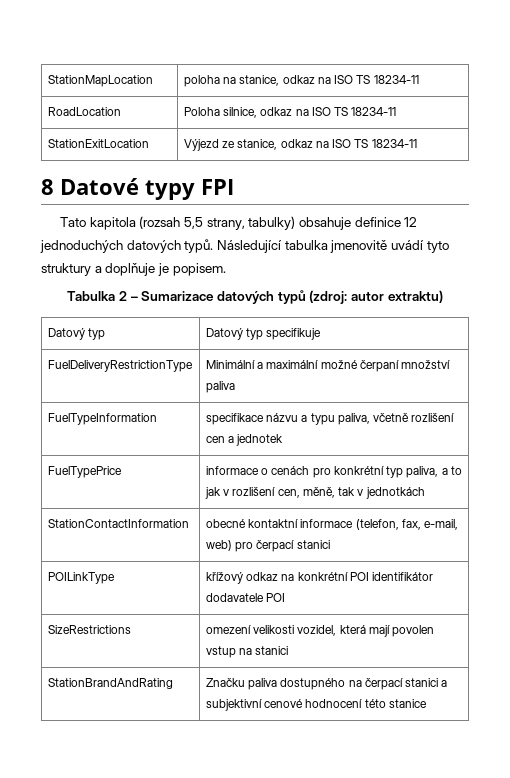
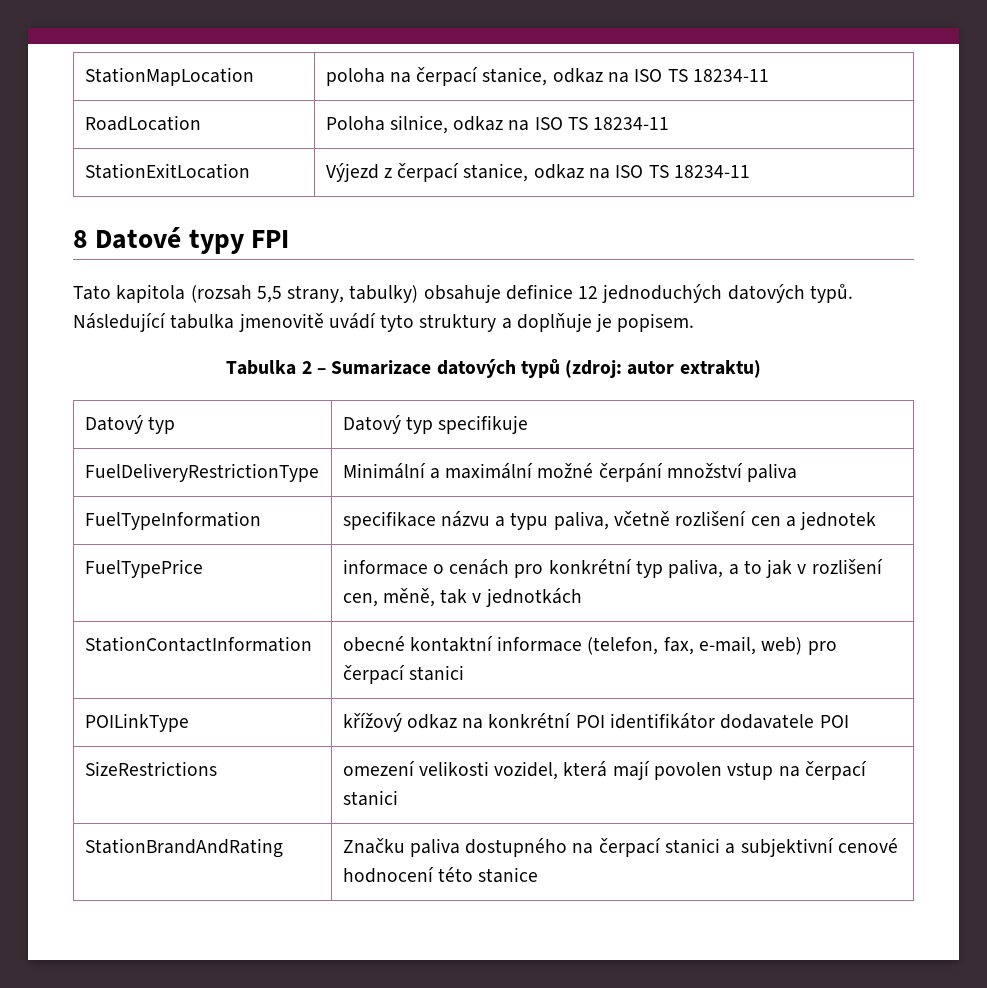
(237, 80) none -> [416,67,479,86] čerpací
[222,141,236,148] ze -> [383,163,460,182] z čerpací
[359,360,399,372] čerpaní -> [598,463,663,482] čerpání
(253, 651) none -> [804,761,867,780] čerpací

